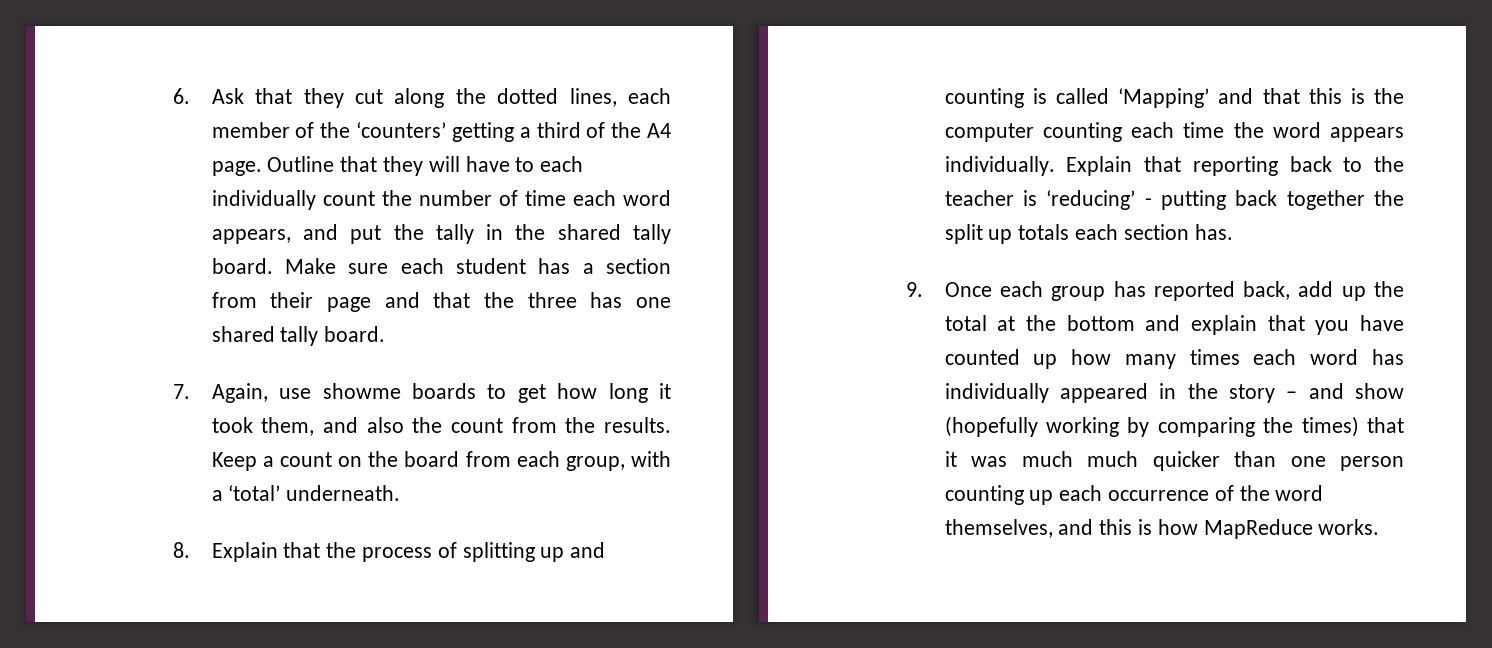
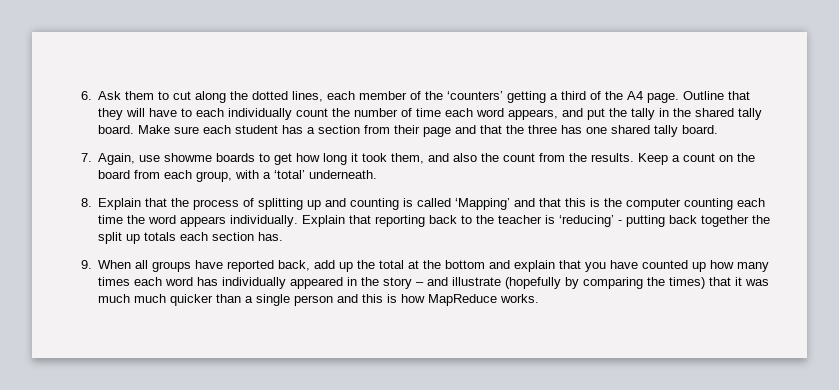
[255,88,344,108] that they -> [125,91,170,100] them to
[944,281,1146,301] Once each group has -> [98,260,224,272] When all groups have
[1355,383,1404,399] [944,416,1120,437] show (hopefully working -> [452,277,562,289] illustrate (hopefully
[1290,456,1404,471] [944,485,1324,505] [944,519,1053,538] one person counting up each occurrence of the word themselves, -> [245,294,334,306] a single person

